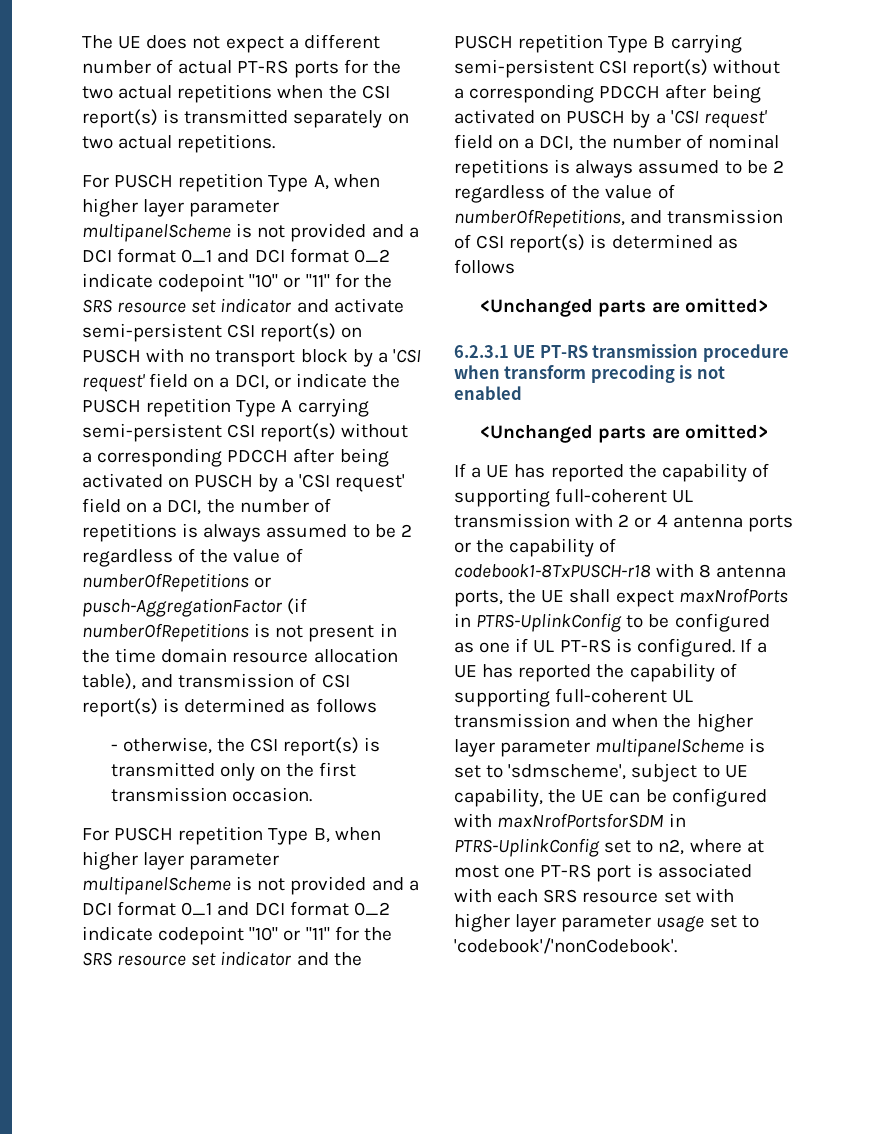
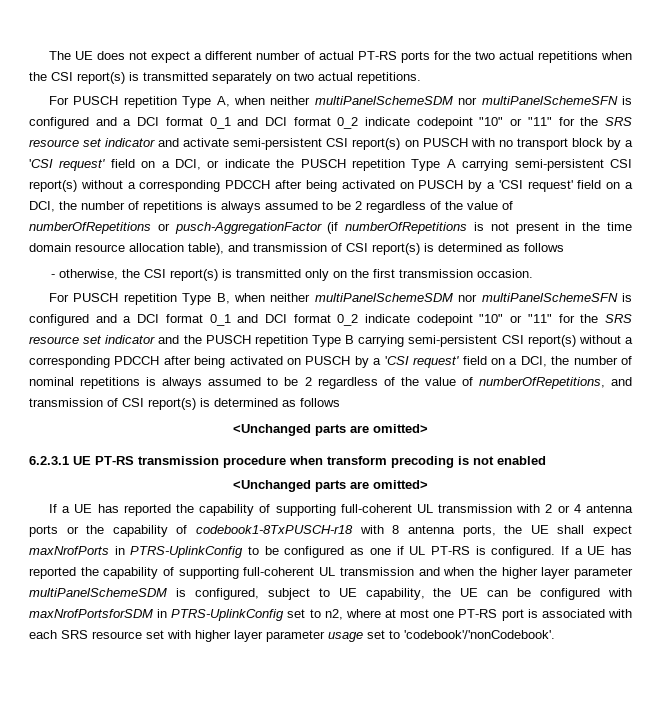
[82,198,280,217] [82,223,367,242] higher layer parameter multipanelScheme is not provided -> [270,96,633,105] [29,117,89,129] neither multiPanelSchemeSDM nor multiPanelSchemeSFN is configured
[82,851,280,870] [82,876,367,895] higher layer parameter multipanelScheme is not provided -> [270,293,633,302] [29,314,89,326] neither multiPanelSchemeSDM nor multiPanelSchemeSFN is configured
[595,738,766,757] [454,764,627,780] multipanelScheme is set to 'sdmscheme', -> [29,588,259,600] multiPanelSchemeSDM is configured,

